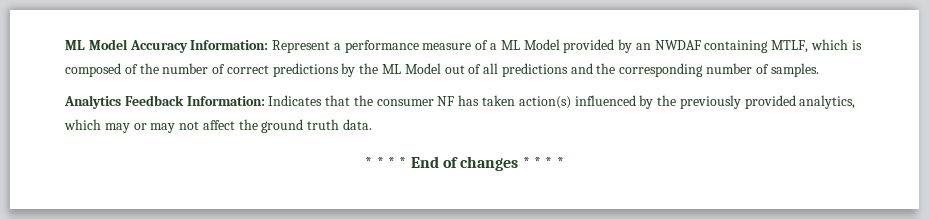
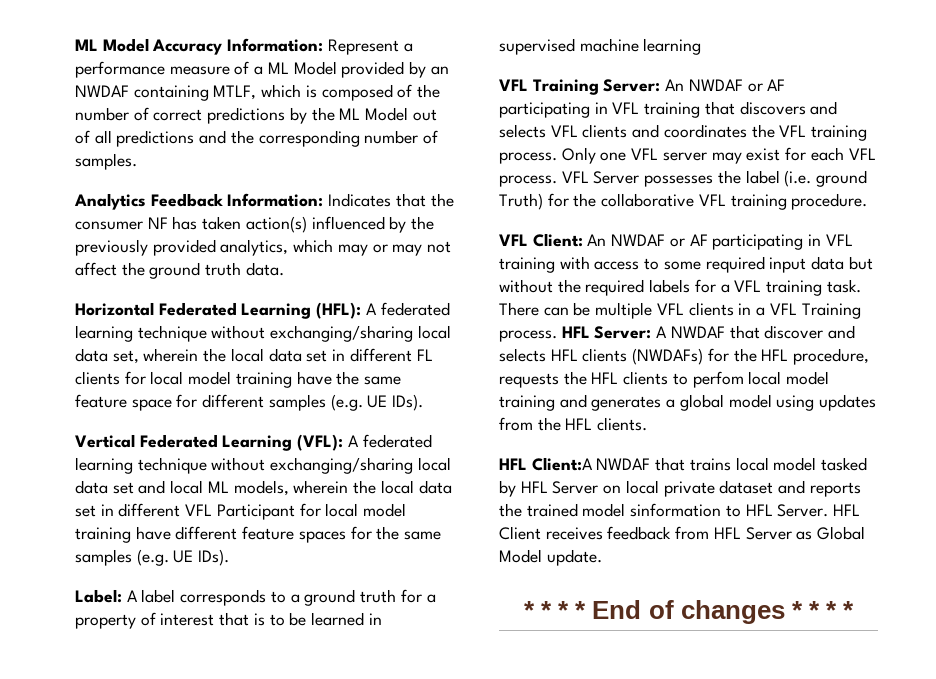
(373, 124) none -> [75,302,450,319] [75,325,451,342] [75,348,433,364] [75,371,402,388] [75,394,424,411] [75,434,432,451] [75,457,451,474] [75,480,452,496] [75,503,407,520] [75,526,442,543] [75,549,230,566] [75,589,436,606] [75,612,382,629] [499,38,702,55] [499,79,786,95] [499,101,838,118] [499,124,868,141] [499,147,876,164] [499,170,868,187] [499,193,868,210] [499,233,853,250] [499,256,873,273] [499,279,861,296] [499,302,861,319] [499,325,856,342] [499,348,870,365] [499,371,830,388] [499,394,877,411] [499,417,648,431] [499,457,868,471] [499,480,861,497] [499,503,861,517] [499,526,866,540] [499,549,602,566] // Horizontal Federated Learning (HFL): A federated learning technique without exchanging/sharing local data set, wherein the local data set in different FL clients for local model training have the same feature space for different samples (e.g. UE IDs). // Vertical Federated Learning (VFL): A federated learning technique without exchanging/sharing local data set and local ML models, wherein the local data set in different VFL Participant for local model training have different feature spaces for the same samples (e.g. UE IDs). // Label: A label corresponds to a ground truth for a property of interest that is to be learned in supervised machine learning // VFL Training Server: An NWDAF or AF participating in VFL training that discovers and selects VFL clients and coordinates the VFL training process. Only one VFL server may exist for each VFL process. VFL Server possesses the label (i.e. ground Truth) for the collaborative VFL training procedure. // VFL Client: An NWDAF or AF participating in VFL training with access to some required input data but without the required labels for a VFL training task. There can be multiple VFL clients in a VFL Training process. HFL Server: A NWDAF that discover and selects HFL clients (NWDAFs) for the HFL procedure, requests the HFL clients to perfom local model training and generates a global model using updates from the HFL clients. // HFL Client:A NWDAF that trains local model tasked by HFL Server on local private dataset and reports the trained model sinformation to HFL Server. HFL Client receives feedback from HFL Server as Global Model update.

